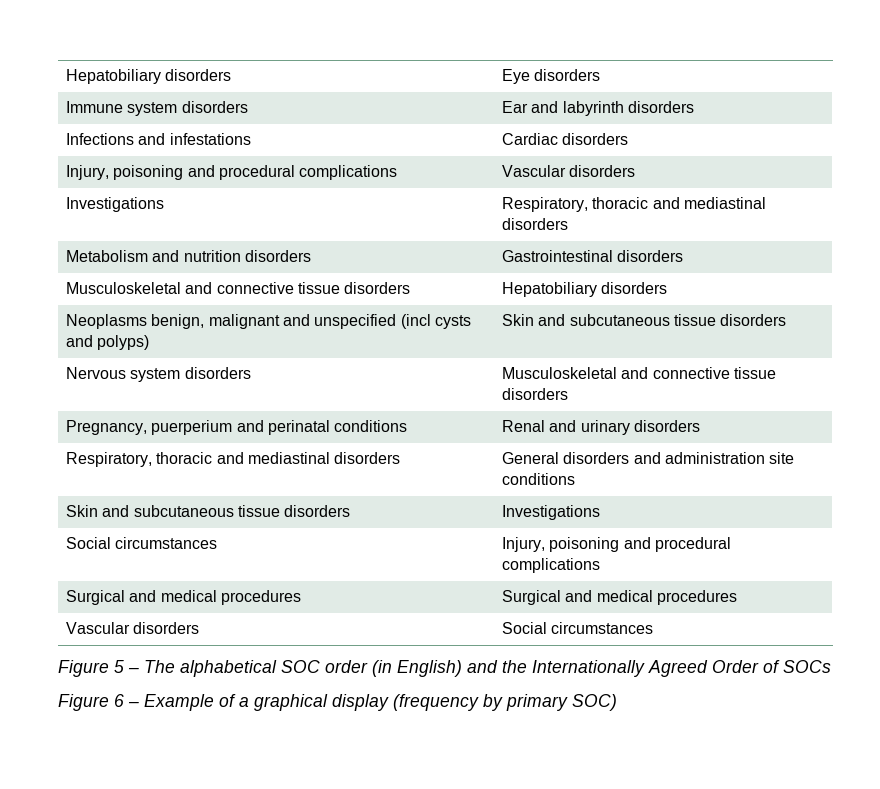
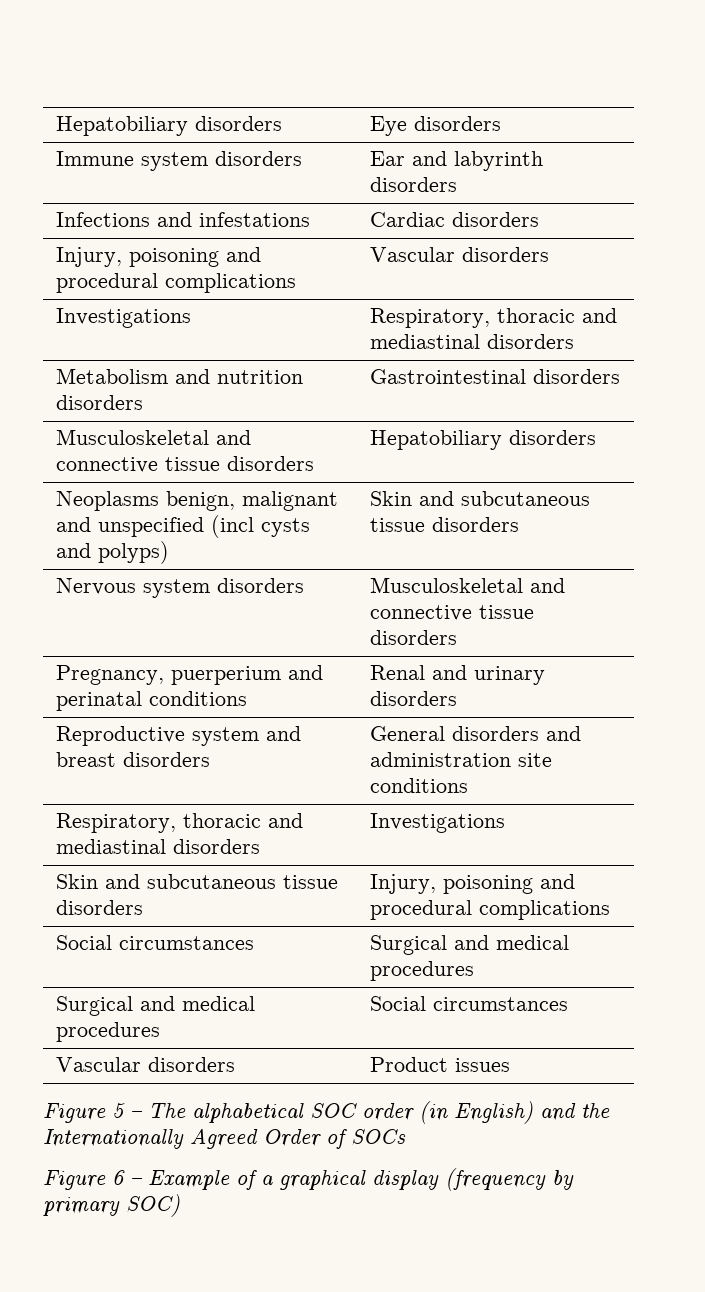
[66,452,330,467] Respiratory, thoracic and mediastinal -> [56,726,302,746] [56,752,117,767] Reproductive system and breast
[66,505,351,517] [502,505,601,520] [66,537,218,549] // Skin and subcutaneous tissue disorders | Investigations // Social circumstances -> [56,813,304,833] [56,839,261,854] [370,813,506,833] [56,874,339,889] [56,900,144,915] // Respiratory, thoracic and mediastinal disorders | Investigations // Skin and subcutaneous tissue disorders
[66,590,301,605] [502,590,737,605] Surgical and medical procedures | Surgical and medical procedures -> [56,935,255,950] [370,935,570,955] [370,961,475,981] [56,996,256,1016] [56,1022,161,1042] [370,996,569,1011] Social circumstances | Surgical and medical procedures // Surgical and medical procedures | Social circumstances
[502,622,654,634] Social circumstances -> [370,1057,511,1072] Product issues

